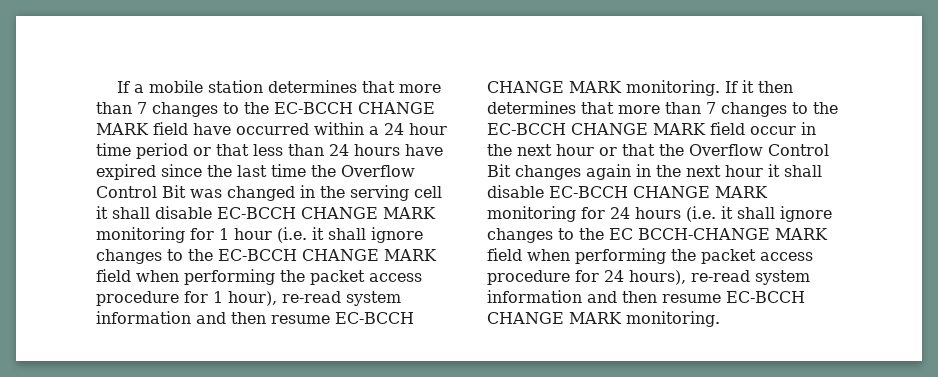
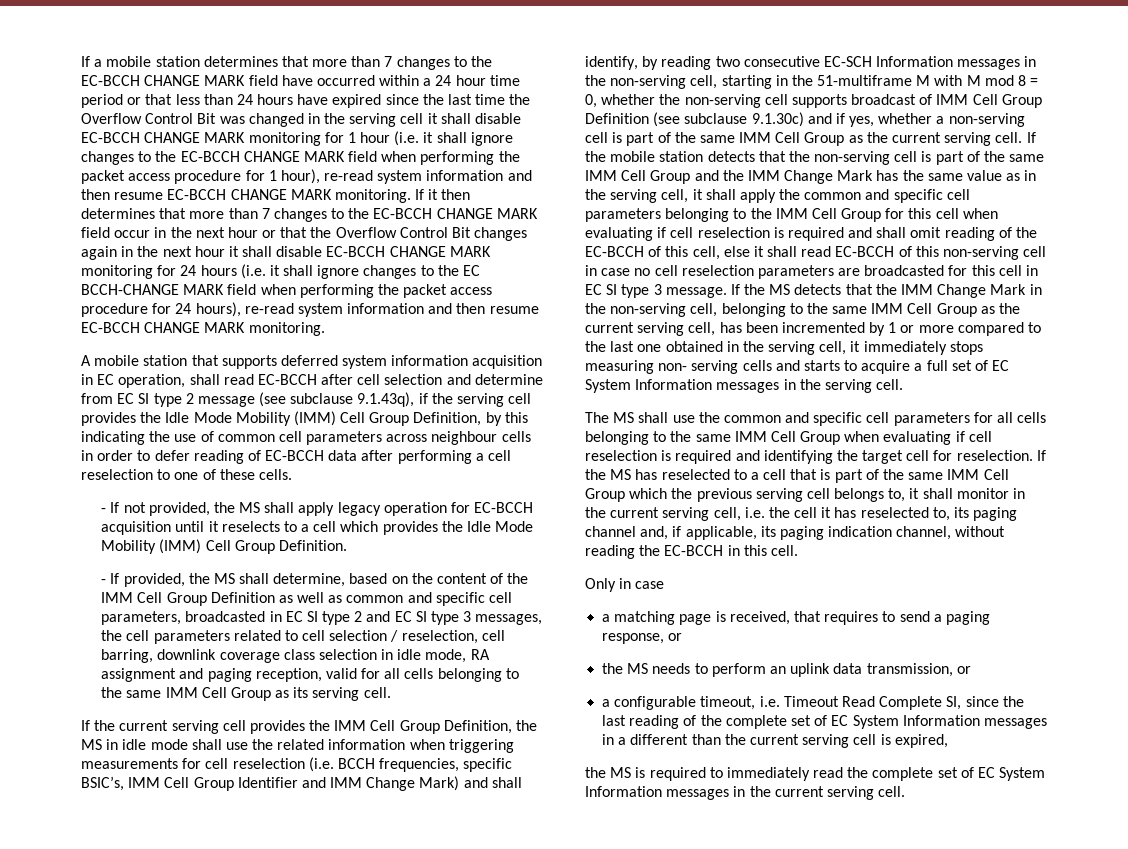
(720, 319) none -> [81,355,543,369] [81,374,543,388] [81,392,532,407] [81,411,528,426] [81,431,531,445] [81,450,512,464] [81,469,292,480] [101,502,534,516] [101,521,534,535] [101,539,347,554] [101,573,529,587] [101,592,513,606] [101,611,543,625] [101,630,505,644] [101,649,490,663] [101,668,519,682] [101,687,391,701] [81,720,538,734] [81,739,514,753] [81,757,513,772] [81,776,522,791] [585,56,1037,70] [585,75,1039,89] [585,94,1042,108] [585,112,1025,127] [585,132,1036,146] [585,151,1045,165] [585,170,1037,184] [585,189,970,203] [585,208,998,222] [585,227,1038,241] [585,246,1047,260] [585,265,1039,279] [585,284,1042,298] [585,303,1021,317] [585,322,1042,336] [585,341,983,355] [585,360,1010,374] [585,379,904,393] [585,412,1047,426] [585,431,992,445] [585,450,1046,464] [585,469,1009,483] [585,488,1026,502] [585,507,1018,521] [585,526,1006,540] [585,545,798,559] [585,578,665,592] [602,611,990,625] [602,633,683,644] [602,663,971,677] [602,696,1024,710] [602,715,1047,729] [602,734,948,748] [585,767,1046,781] [585,786,906,800] // A mobile station that supports deferred system information acquisition in EC operation, shall read EC-BCCH after cell selection and determine from EC SI type 2 message (see subclause 9.1.43q), if the serving cell provides the Idle Mode Mobility (IMM) Cell Group Definition, by this indicating the use of common cell parameters across neighbour cells in order to defer reading of EC-BCCH data after performing a cell reselection to one of these cells. // - If not provided, the MS shall apply legacy operation for EC-BCCH acquisition until it reselects to a cell which provides the Idle Mode Mobility (IMM) Cell Group Definition. // - If provided, the MS shall determine, based on the content of the IMM Cell Group Definition as well as common and specific cell parameters, broadcasted in EC SI type 2 and EC SI type 3 messages, the cell parameters related to cell selection / reselection, cell barring, downlink coverage class selection in idle mode, RA assignment and paging reception, valid for all cells belonging to the same IMM Cell Group as its serving cell. // If the current serving cell provides the IMM Cell Group Definition, the MS in idle mode shall use the related information when triggering measurements for cell reselection (i.e. BCCH frequencies, specific BSIC’s, IMM Cell Group Identifier and IMM Change Mark) and shall identify, by reading two consecutive EC-SCH Information messages in the non-serving cell, starting in the 51-multiframe M with M mod 8 = 0, whether the non-serving cell supports broadcast of IMM Cell Group Definition (see subclause 9.1.30c) and if yes, whether a non-serving cell is part of the same IMM Cell Group as the current serving cell. If the mobile station detects that the non-serving cell is part of the same IMM Cell Group and the IMM Change Mark has the same value as in the serving cell, it shall apply the common and specific cell parameters belonging to the IMM Cell Group for this cell when evaluating if cell reselection is required and shall omit reading of the EC-BCCH of this cell, else it shall read EC-BCCH of this non-serving cell in case no cell reselection parameters are broadcasted for this cell in EC SI type 3 message. If the MS detects that the IMM Change Mark in the non-serving cell, belonging to the same IMM Cell Group as the current serving cell, has been incremented by 1 or more compared to the last one obtained in the serving cell, it immediately stops measuring non- serving cells and starts to acquire a full set of EC System Information messages in the serving cell. // The MS shall use the common and specific cell parameters for all cells belonging to the same IMM Cell Group when evaluating if cell reselection is required and identifying the target cell for reselection. If the MS has reselected to a cell that is part of the same IMM Cell Group which the previous serving cell belongs to, it shall monitor in the current serving cell, i.e. the cell it has reselected to, its paging channel and, if applicable, its paging indication channel, without reading the EC-BCCH in this cell. // Only in case // a matching page is received, that requires to send a paging response, or // the MS needs to perform an uplink data transmission, or // a configurable timeout, i.e. Timeout Read Complete SI, since the last reading of the complete set of EC System Information messages in a different than the current serving cell is expired, // the MS is required to immediately read the complete set of EC System Information messages in the current serving cell.

